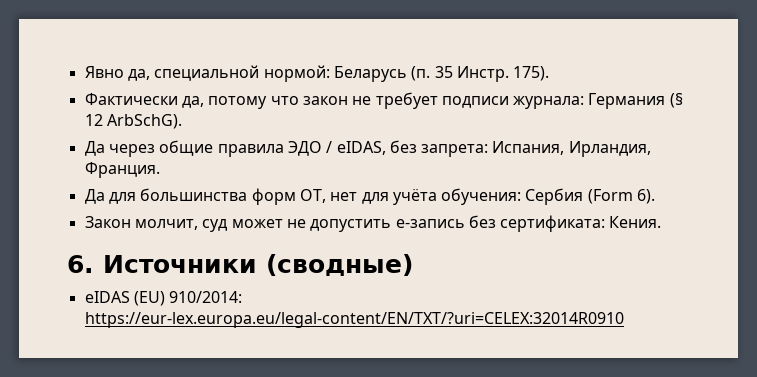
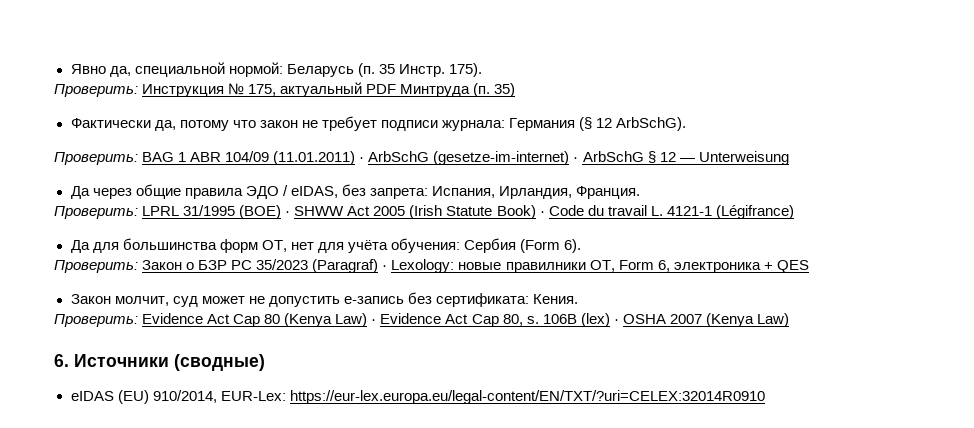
(550, 73) none -> [54,82,516,97] // Проверить: Инструкция № 175, актуальный PDF Минтруда (п. 35)
(182, 121) none -> [54,151,789,165] // Проверить: BAG 1 ABR 104/09 (11.01.2011) · ArbSchG (gesetze-im-internet) · ArbSchG § 12 — Unterweisung
(160, 170) none -> [54,205,794,219] // Проверить: LPRL 31/1995 (BOE) · SHWW Act 2005 (Irish Statute Book) · Code du travail L. 4121‑1 (Légifrance)
(656, 196) none -> [54,259,809,273] // Проверить: Закон о БЗР РС 35/2023 (Paragraf) · Lexology: новые правилники ОТ, Form 6, электроника + QES
(662, 222) none -> [54,313,789,327] // Проверить: Evidence Act Cap 80 (Kenya Law) · Evidence Act Cap 80, s. 106B (lex) · OSHA 2007 (Kenya Law)
[169,291,243,303] 910/2014: -> [152,390,286,403] 910/2014, EUR-Lex:

